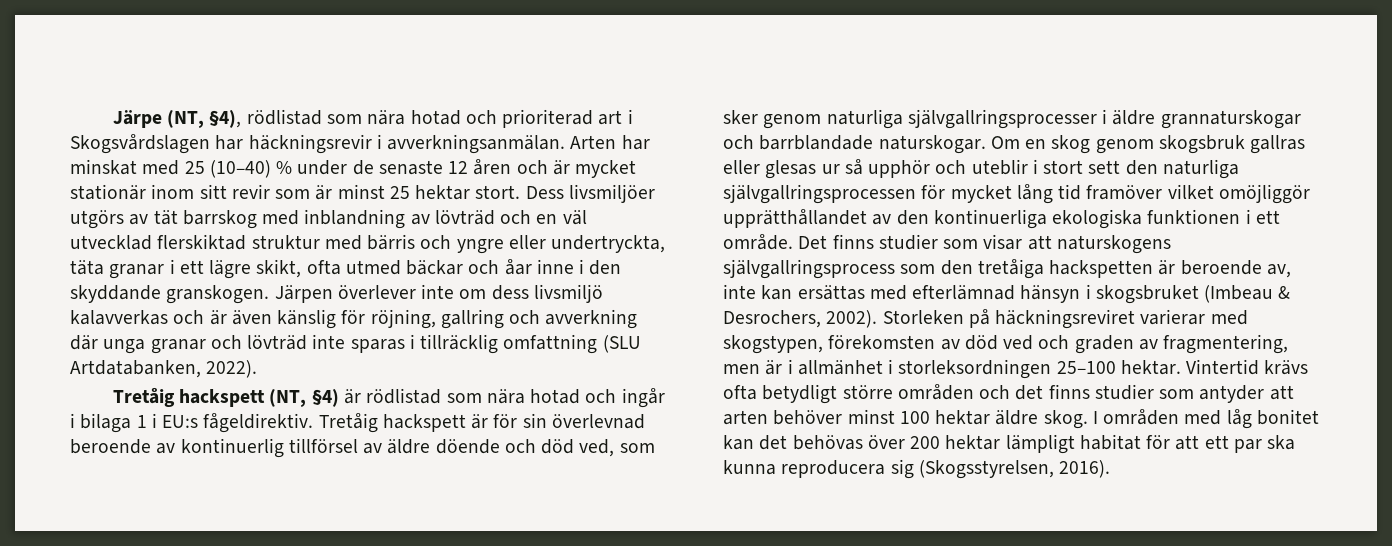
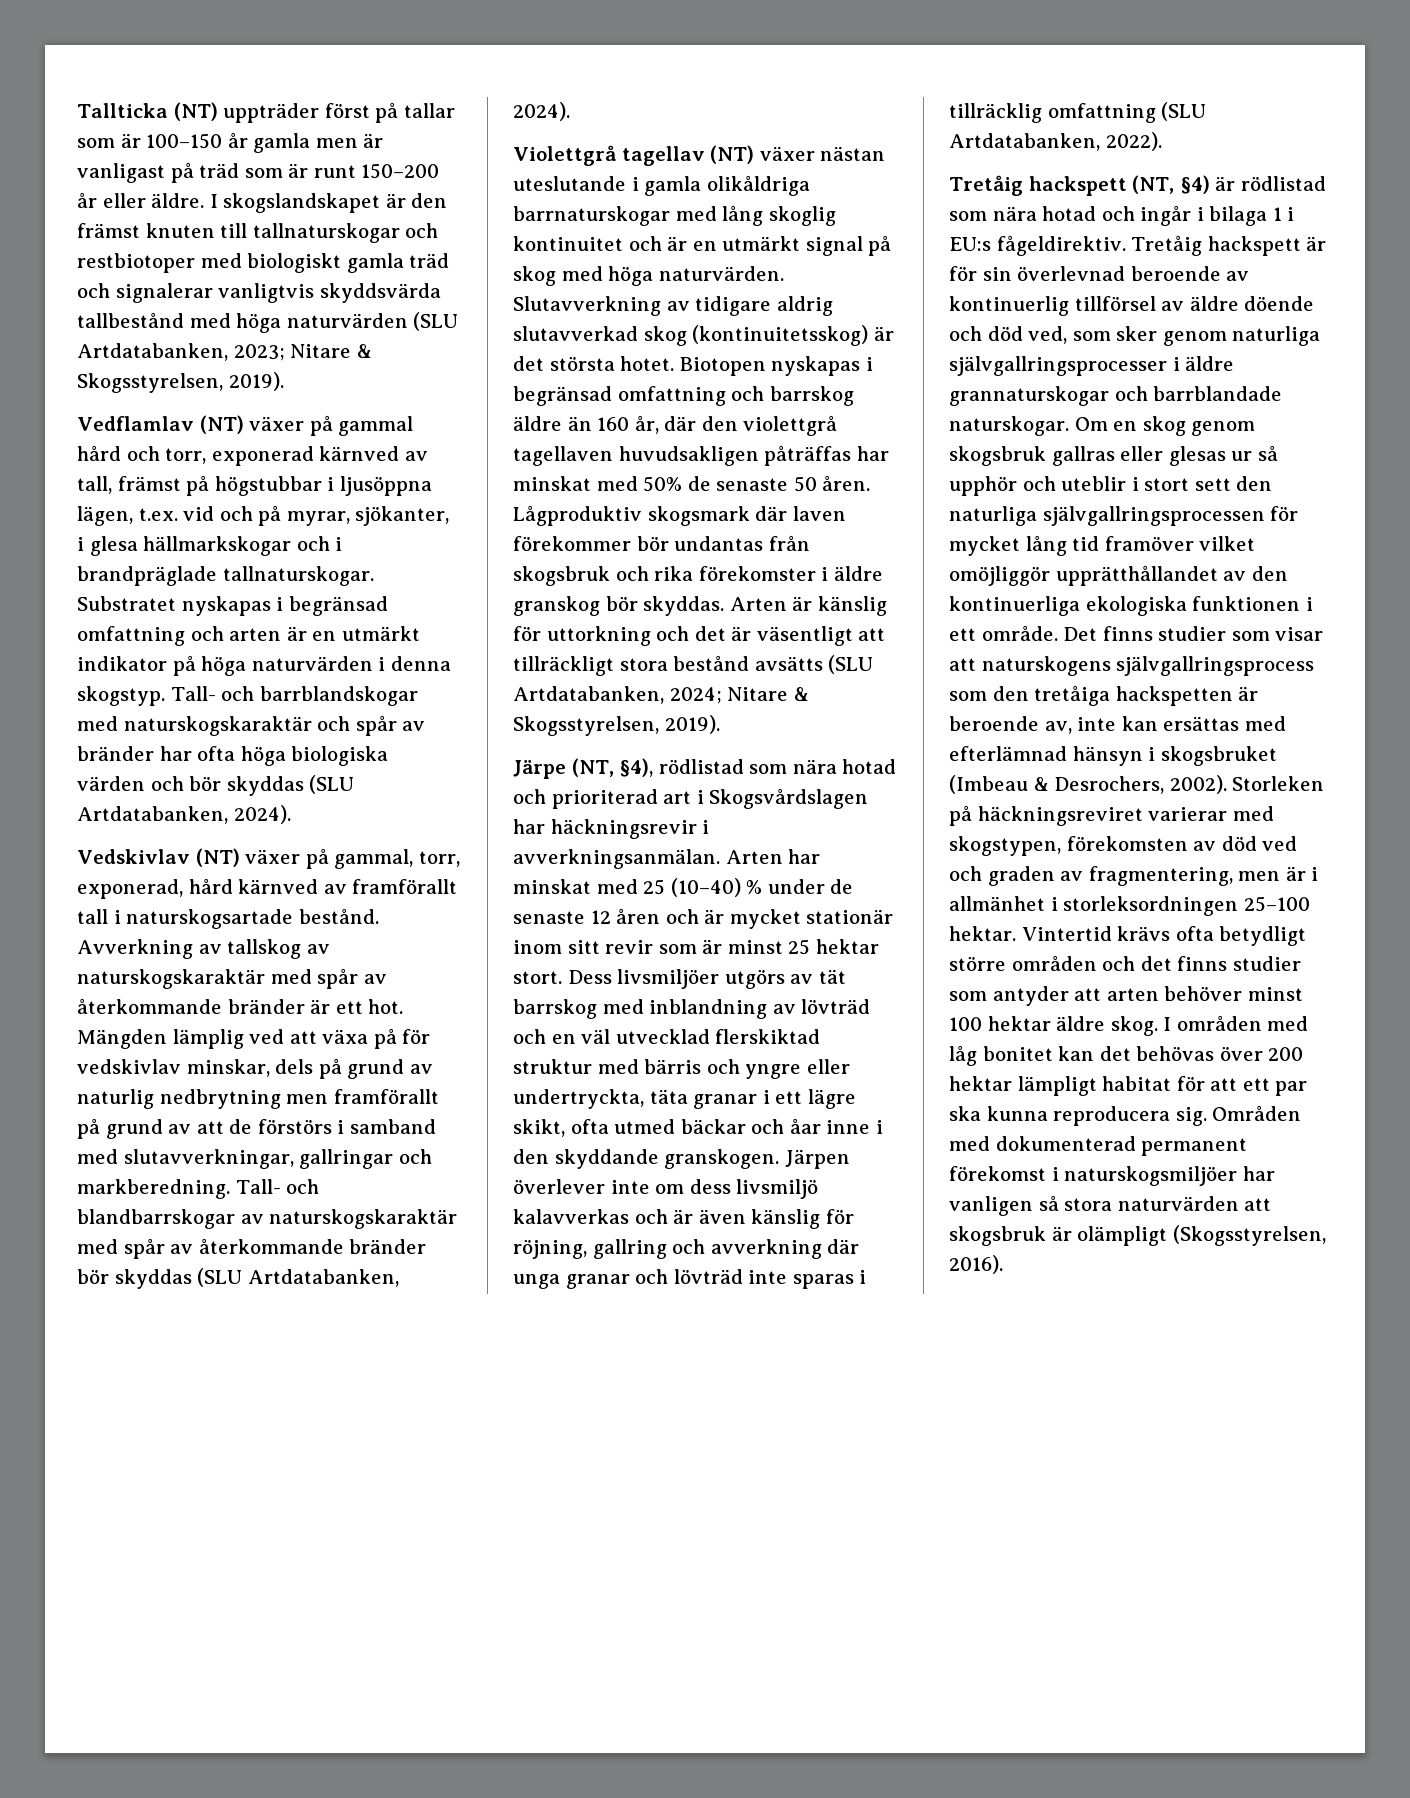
(112, 119) none -> [77,102,455,123] [77,132,384,153] [77,162,440,183] [77,192,448,213] [77,223,439,243] [77,253,450,273] [77,283,441,303] [77,312,459,333] [77,343,372,361] [77,372,284,393] [77,415,414,436] [77,445,428,466] [77,475,432,496] [77,505,450,526] [77,536,343,556] [77,566,374,586] [77,596,388,616] [77,626,420,646] [77,655,451,676] [77,686,418,706] [77,715,426,736] [77,746,389,766] [77,775,355,796] [77,805,291,824] [77,848,460,869] [77,878,458,899] [77,908,379,929] [77,939,330,959] [77,968,387,989] [77,998,404,1014] [77,1028,431,1049] [77,1058,433,1079] [77,1089,439,1109] [77,1118,436,1139] [77,1149,432,1169] [77,1179,320,1199] [77,1209,458,1229] [77,1238,427,1259] [77,1268,399,1289] [513,102,570,121] [513,145,886,166] [513,175,810,196] [513,205,836,226] [513,235,892,256] [513,266,784,286] [513,296,833,316] [513,325,894,346] [513,356,873,376] [513,386,854,406] [513,415,838,436] [513,445,889,466] [513,475,871,492] [513,505,846,526] [513,535,810,551] [513,566,883,586] [513,596,887,616] [513,626,886,646] [513,655,874,676] [513,686,809,704] [513,715,720,736] Tallticka (NT) uppträder först på tallar som är 100–150 år gamla men är vanligast på träd som är runt 150–200 år eller äldre. I skogslandskapet är den främst knuten till tallnaturskogar och restbiotoper med biologiskt gamla träd och signalerar vanligtvis skyddsvärda tallbestånd med höga naturvärden (SLU Artdatabanken, 2023; Nitare & Skogsstyrelsen, 2019). // Vedflamlav (NT) växer på gammal hård och torr, exponerad kärnved av tall, främst på högstubbar i ljusöppna lägen, t.ex. vid och på myrar, sjökanter, i glesa hällmarkskogar och i brandpräglade tallnaturskogar. Substratet nyskapas i begränsad omfattning och arten är en utmärkt indikator på höga naturvärden i denna skogstyp. Tall- och barrblandskogar med naturskogskaraktär och spår av bränder har ofta höga biologiska värden och bör skyddas (SLU Artdatabanken, 2024). // Vedskivlav (NT) växer på gammal, torr, exponerad, hård kärnved av framförallt tall i naturskogsartade bestånd. Avverkning av tallskog av naturskogskaraktär med spår av återkommande bränder är ett hot. Mängden lämplig ved att växa på för vedskivlav minskar, dels på grund av naturlig nedbrytning men framförallt på grund av att de förstörs i samband med slutavverkningar, gallringar och markberedning. Tall- och blandbarrskogar av naturskogskaraktär med spår av återkommande bränder bör skyddas (SLU Artdatabanken, 2024). // Violettgrå tagellav (NT) växer nästan uteslutande i gamla olikåldriga barrnaturskogar med lång skoglig kontinuitet och är en utmärkt signal på skog med höga naturvärden. Slutavverkning av tidigare aldrig slutavverkad skog (kontinuitetsskog) är det största hotet. Biotopen nyskapas i begränsad omfattning och barrskog äldre än 160 år, där den violettgrå tagellaven huvudsakligen påträffas har minskat med 50% de senaste 50 åren. Lågproduktiv skogsmark där laven förekommer bör undantas från skogsbruk och rika förekomster i äldre granskog bör skyddas. Arten är känslig för uttorkning och det är väsentligt att tillräckligt stora bestånd avsätts (SLU Artdatabanken, 2024; Nitare & Skogsstyrelsen, 2019). //
[890,459,914,479] sig -> [1175,1105,1302,1126] [949,1136,1248,1156] [949,1166,1275,1186] [949,1195,1272,1216] [949,1226,1168,1246] sig. Områden med dokumenterad permanent förekomst i naturskogsmiljöer har vanligen så stora naturvärden att skogsbruk är olämpligt

